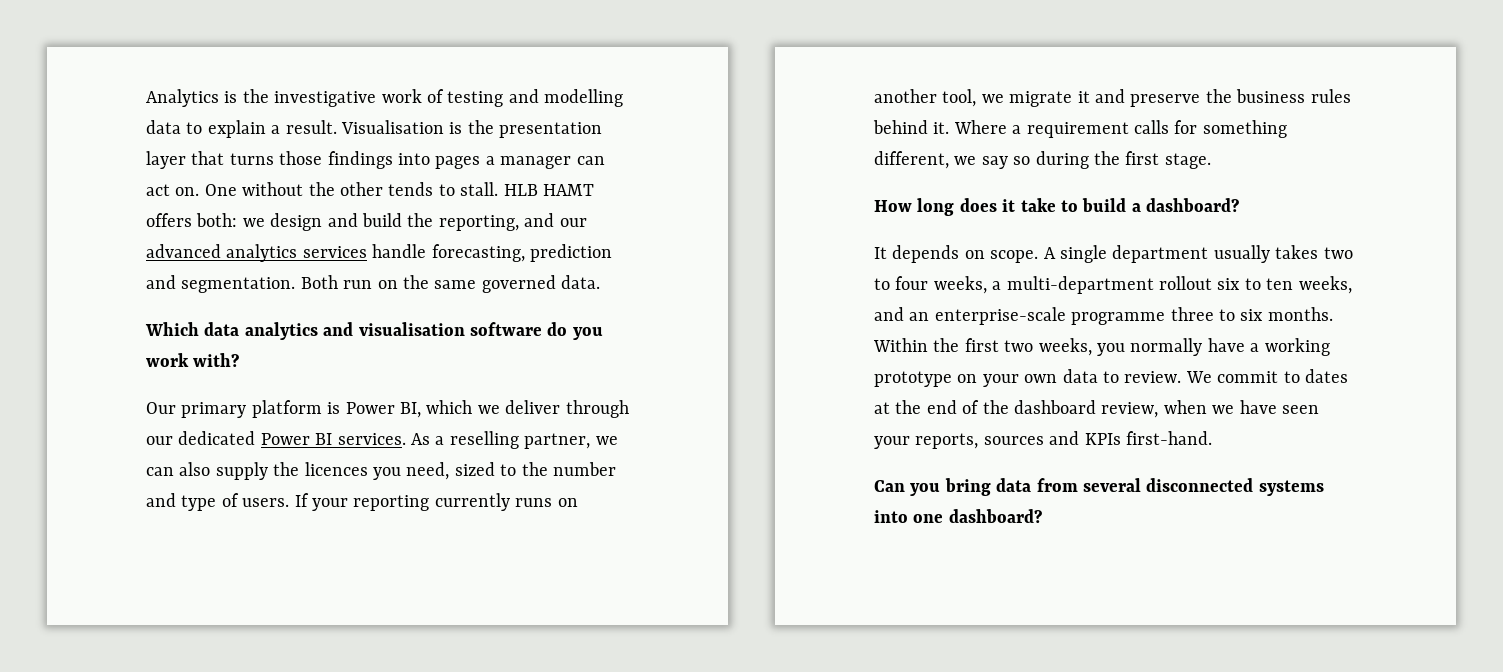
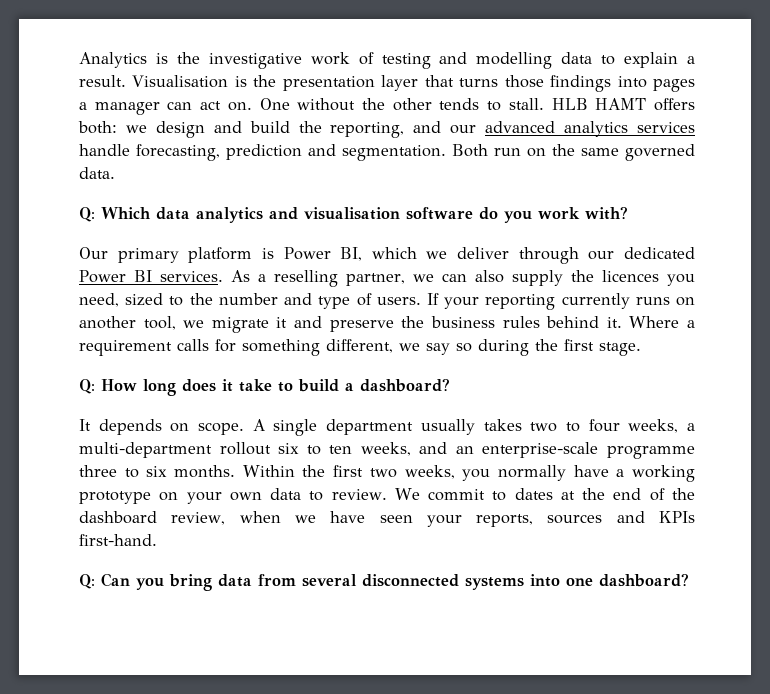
(601, 282) none -> [79,207,95,222] Q:
(1211, 161) none -> [79,379,95,394] Q:
(1212, 438) none -> [79,574,95,589] Q:

